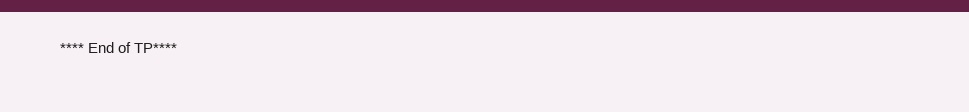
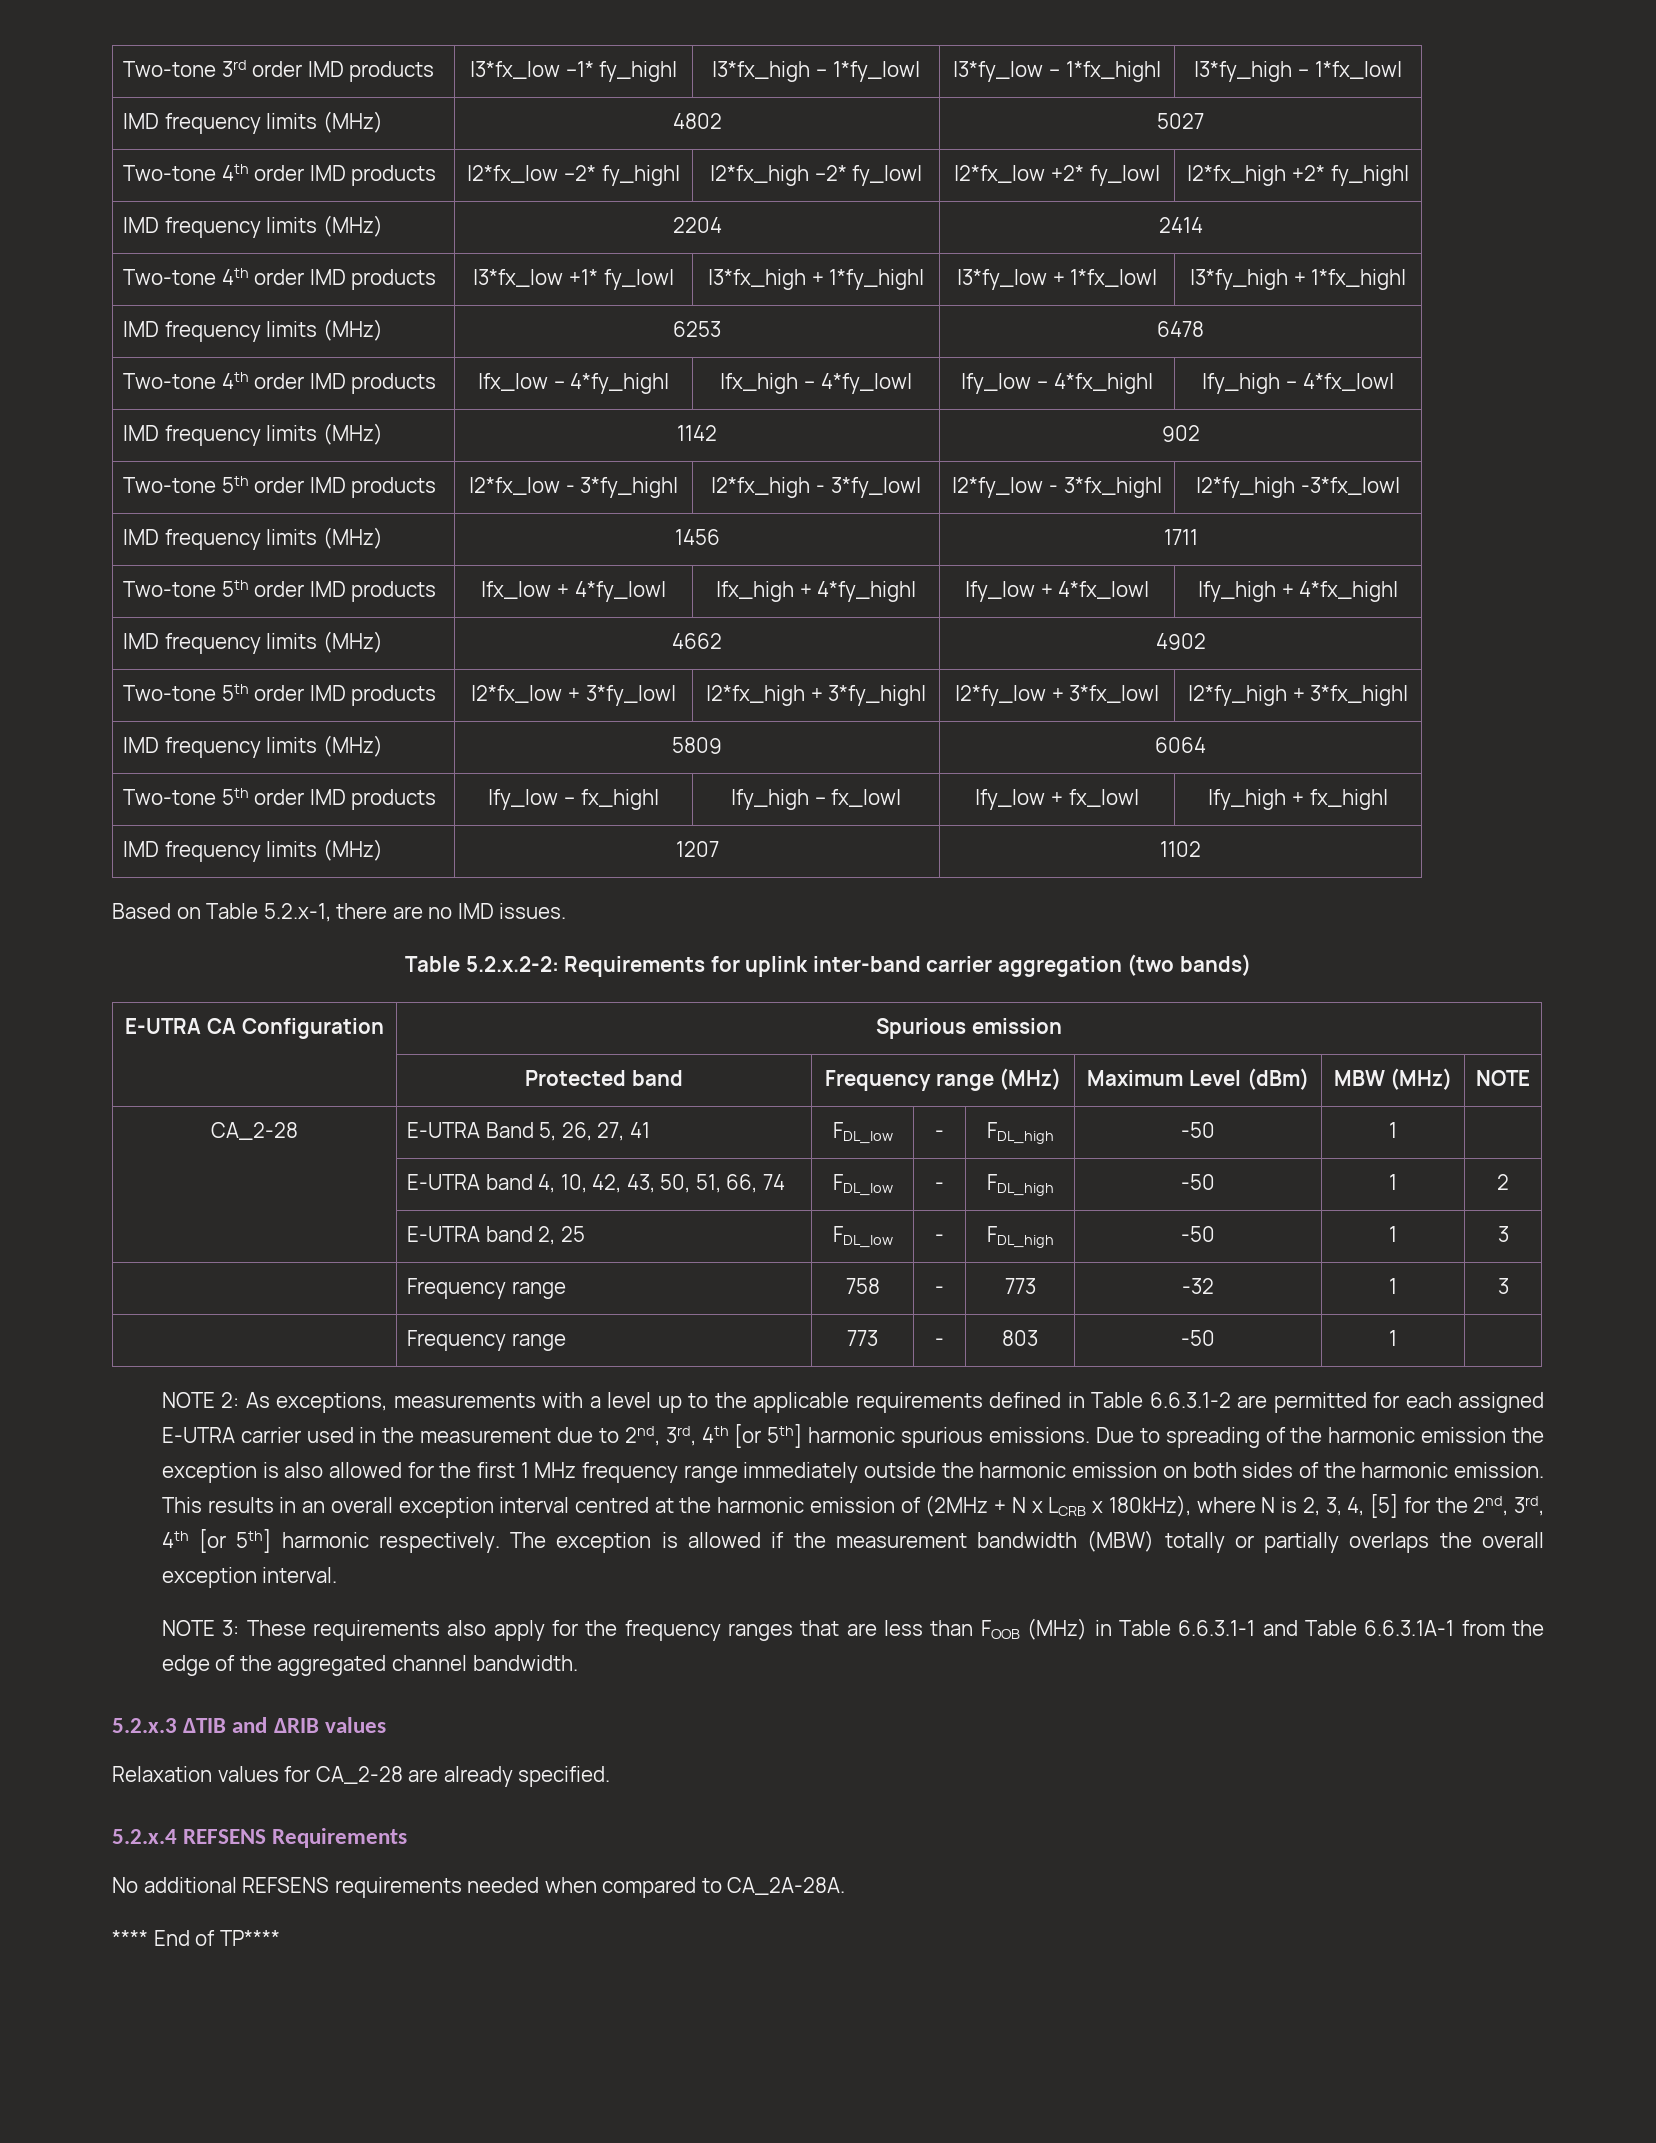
(60, 48) none -> [122,60,435,82] [469,61,678,82] [712,61,920,82] [953,61,1161,82] [1194,61,1402,82] [122,111,383,134] [672,113,722,129] [1157,113,1204,129] [122,164,437,186] [467,165,680,186] [709,165,923,186] [954,165,1160,186] [1187,165,1409,186] [122,215,383,238] [672,217,722,233] [1158,217,1203,233] [122,268,437,290] [473,269,674,290] [707,269,925,290] [956,269,1158,290] [1189,269,1407,290] [122,319,383,342] [673,321,721,337] [1157,321,1204,337] [122,372,437,394] [477,373,670,394] [720,373,912,394] [961,373,1153,394] [1202,373,1394,394] [122,423,383,446] [677,425,717,441] [1161,425,1200,442] [122,476,437,498] [468,477,679,498] [711,477,921,498] [952,477,1162,498] [1196,477,1400,498] [122,527,383,550] [674,529,720,545] [1163,529,1198,545] [122,580,437,602] [481,581,666,602] [715,581,917,602] [964,581,1150,602] [1197,581,1399,602] [122,631,383,654] [672,633,722,649] [1155,633,1206,650] [122,684,437,706] [471,685,676,706] [705,685,927,706] [954,685,1160,706] [1187,685,1409,706] [122,735,383,758] [672,737,722,754] [1155,737,1206,753] [122,788,437,810] [488,789,659,810] [730,789,902,810] [975,789,1139,810] [1208,789,1388,810] [122,839,383,862] [675,841,719,857] [1160,841,1201,857] [112,903,567,922] [405,954,1251,977] [125,1018,384,1039] [876,1018,1062,1039] [525,1070,683,1086] [824,1068,1062,1091] [1087,1068,1309,1090] [1333,1068,1453,1090] [1476,1070,1530,1086] [211,1122,298,1140] [406,1122,650,1141] [832,1122,893,1144] [935,1130,944,1138] [986,1122,1054,1144] [1181,1122,1215,1138] [1389,1122,1397,1138] [406,1174,785,1193] [832,1174,893,1196] [935,1182,944,1190] [986,1174,1054,1196] [1181,1174,1215,1190] [1389,1174,1397,1190] [1497,1174,1509,1190] [406,1226,585,1245] [832,1226,893,1248] [935,1234,944,1242] [986,1226,1054,1248] [1181,1226,1215,1242] [1389,1226,1397,1242] [1497,1226,1509,1242] [406,1278,566,1299] [845,1278,880,1294] [935,1286,944,1294] [1004,1278,1036,1294] [1182,1278,1214,1294] [1389,1278,1397,1294] [1497,1278,1509,1294] [406,1330,566,1351] [847,1330,878,1346] [935,1338,944,1346] [1002,1330,1038,1346] [1181,1330,1215,1346] [1389,1330,1397,1346] [161,1392,1545,1413] [161,1424,1544,1448] [161,1462,1545,1483] [161,1494,1545,1518] [161,1529,1544,1553] [161,1567,338,1588] [161,1618,1544,1641] [161,1655,578,1676] [112,1717,386,1733] [112,1766,611,1787] [112,1828,408,1848] [112,1877,846,1898] Two-tone 3rd order IMD products | |3*fx_low –1* fy_high| | |3*fx_high – 1*fy_low| | |3*fy_low – 1*fx_high| | |3*fy_high – 1*fx_low| // IMD frequency limits (MHz) | 4802 | 5027 // Two-tone 4th order IMD products | |2*fx_low –2* fy_high| | |2*fx_high –2* fy_low| | |2*fx_low +2* fy_low| | |2*fx_high +2* fy_high| // IMD frequency limits (MHz) | 2204 | 2414 // Two-tone 4th order IMD products | |3*fx_low +1* fy_low| | |3*fx_high + 1*fy_high| | |3*fy_low + 1*fx_low| | |3*fy_high + 1*fx_high| // IMD frequency limits (MHz) | 6253 | 6478 // Two-tone 4th order IMD products | |fx_low – 4*fy_high| | |fx_high – 4*fy_low| | |fy_low – 4*fx_high| | |fy_high – 4*fx_low| // IMD frequency limits (MHz) | 1142 | 902 // Two-tone 5th order IMD products | |2*fx_low - 3*fy_high| | |2*fx_high - 3*fy_low| | |2*fy_low - 3*fx_high| | |2*fy_high -3*fx_low| // IMD frequency limits (MHz) | 1456 | 1711 // Two-tone 5th order IMD products | |fx_low + 4*fy_low| | |fx_high + 4*fy_high| | |fy_low + 4*fx_low| | |fy_high + 4*fx_high| // IMD frequency limits (MHz) | 4662 | 4902 // Two-tone 5th order IMD products | |2*fx_low + 3*fy_low| | |2*fx_high + 3*fy_high| | |2*fy_low + 3*fx_low| | |2*fy_high + 3*fx_high| // IMD frequency limits (MHz) | 5809 | 6064 // Two-tone 5th order IMD products | |fy_low – fx_high| | |fy_high – fx_low| | |fy_low + fx_low| | |fy_high + fx_high| // IMD frequency limits (MHz) | 1207 | 1102 // Based on Table 5.2.x-1, there are no IMD issues. // Table 5.2.x.2-2: Requirements for uplink inter-band carrier aggregation (two bands) // E-UTRA CA Configuration | Spurious emission // | Protected band | Frequency range (MHz) | Maximum Level (dBm) | MBW (MHz) | NOTE // CA_2-28 | E-UTRA Band 5, 26, 27, 41 | FDL_low | - | FDL_high | -50 | 1 | // | E-UTRA band 4, 10, 42, 43, 50, 51, 66, 74 | FDL_low | - | FDL_high | -50 | 1 | 2 // | E-UTRA band 2, 25 | FDL_low | - | FDL_high | -50 | 1 | 3 // | Frequency range | 758 | - | 773 | -32 | 1 | 3 // | Frequency range | 773 | - | 803 | -50 | 1 | // NOTE 2: As exceptions, measurements with a level up to the applicable requirements defined in Table 6.6.3.1-2 are permitted for each assigned E-UTRA carrier used in the measurement due to 2nd, 3rd, 4th [or 5th] harmonic spurious emissions. Due to spreading of the harmonic emission the exception is also allowed for the first 1 MHz frequency range immediately outside the harmonic emission on both sides of the harmonic emission. This results in an overall exception interval centred at the harmonic emission of (2MHz + N x LCRB x 180kHz), where N is 2, 3, 4, [5] for the 2nd, 3rd, 4th [or 5th] harmonic respectively. The exception is allowed if the measurement bandwidth (MBW) totally or partially overlaps the overall exception interval. // NOTE 3: These requirements also apply for the frequency ranges that are less than FOOB (MHz) in Table 6.6.3.1-1 and Table 6.6.3.1A-1 from the edge of the aggregated channel bandwidth. // 5.2.x.3 ∆TIB and ∆RIB values // Relaxation values for CA_2-28 are already specified. // 5.2.x.4 REFSENS Requirements // No additional REFSENS requirements needed when compared to CA_2A-28A. //

